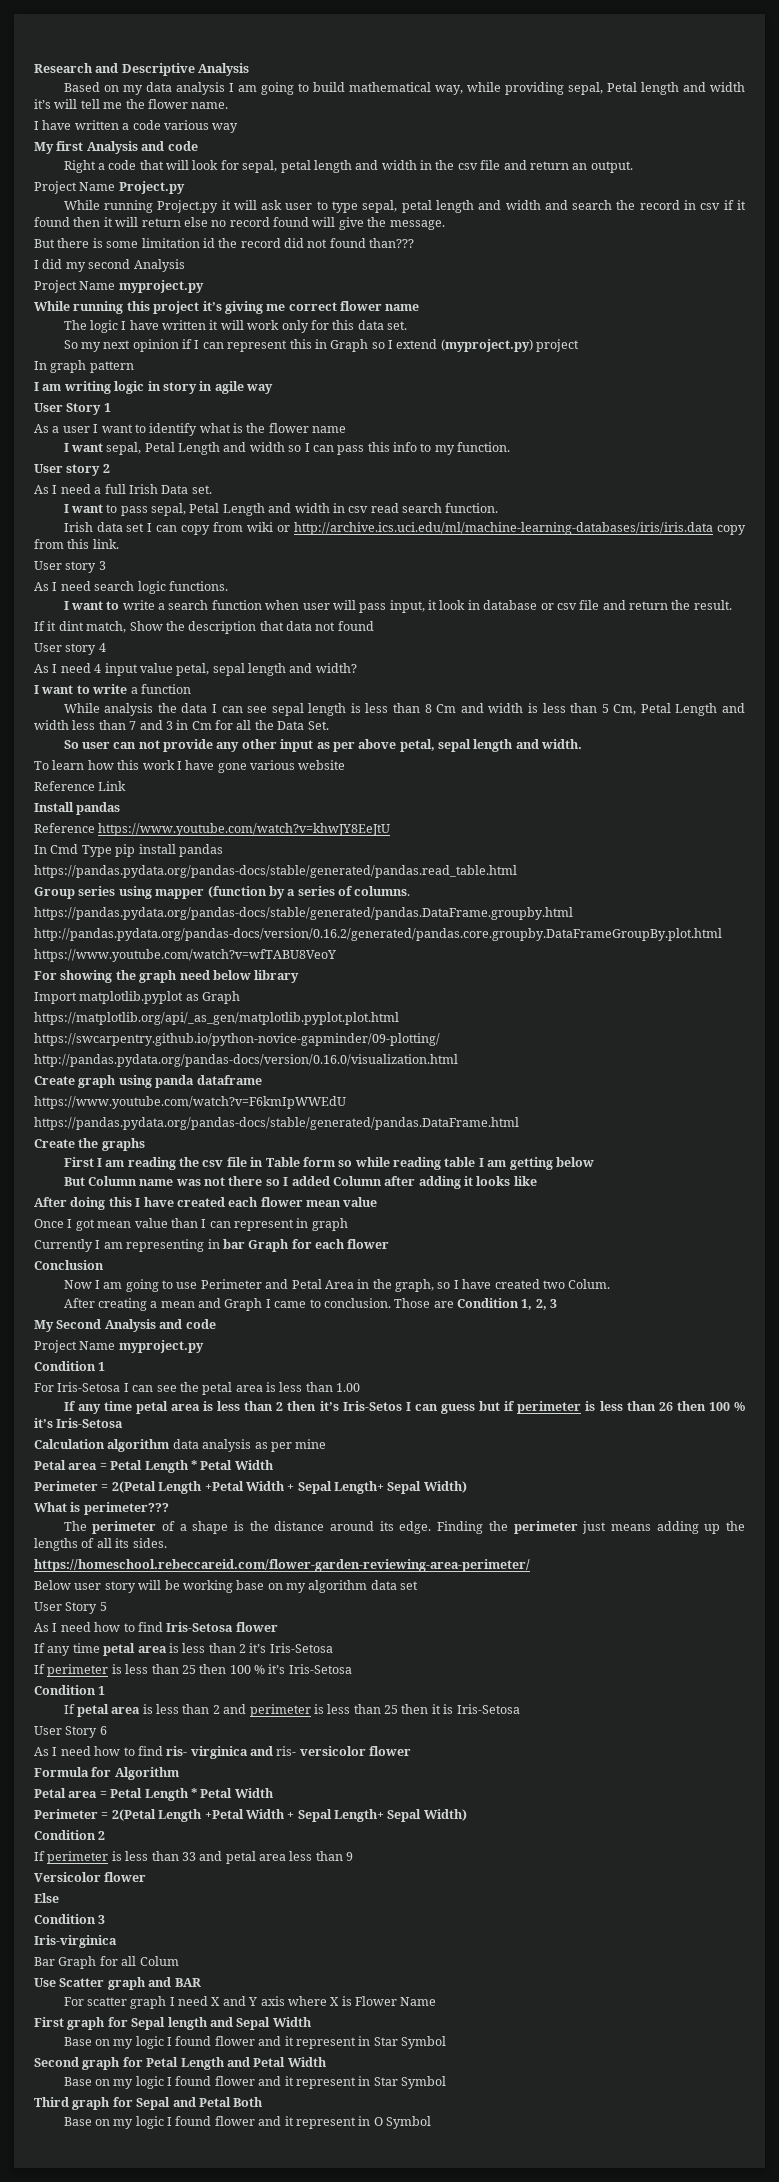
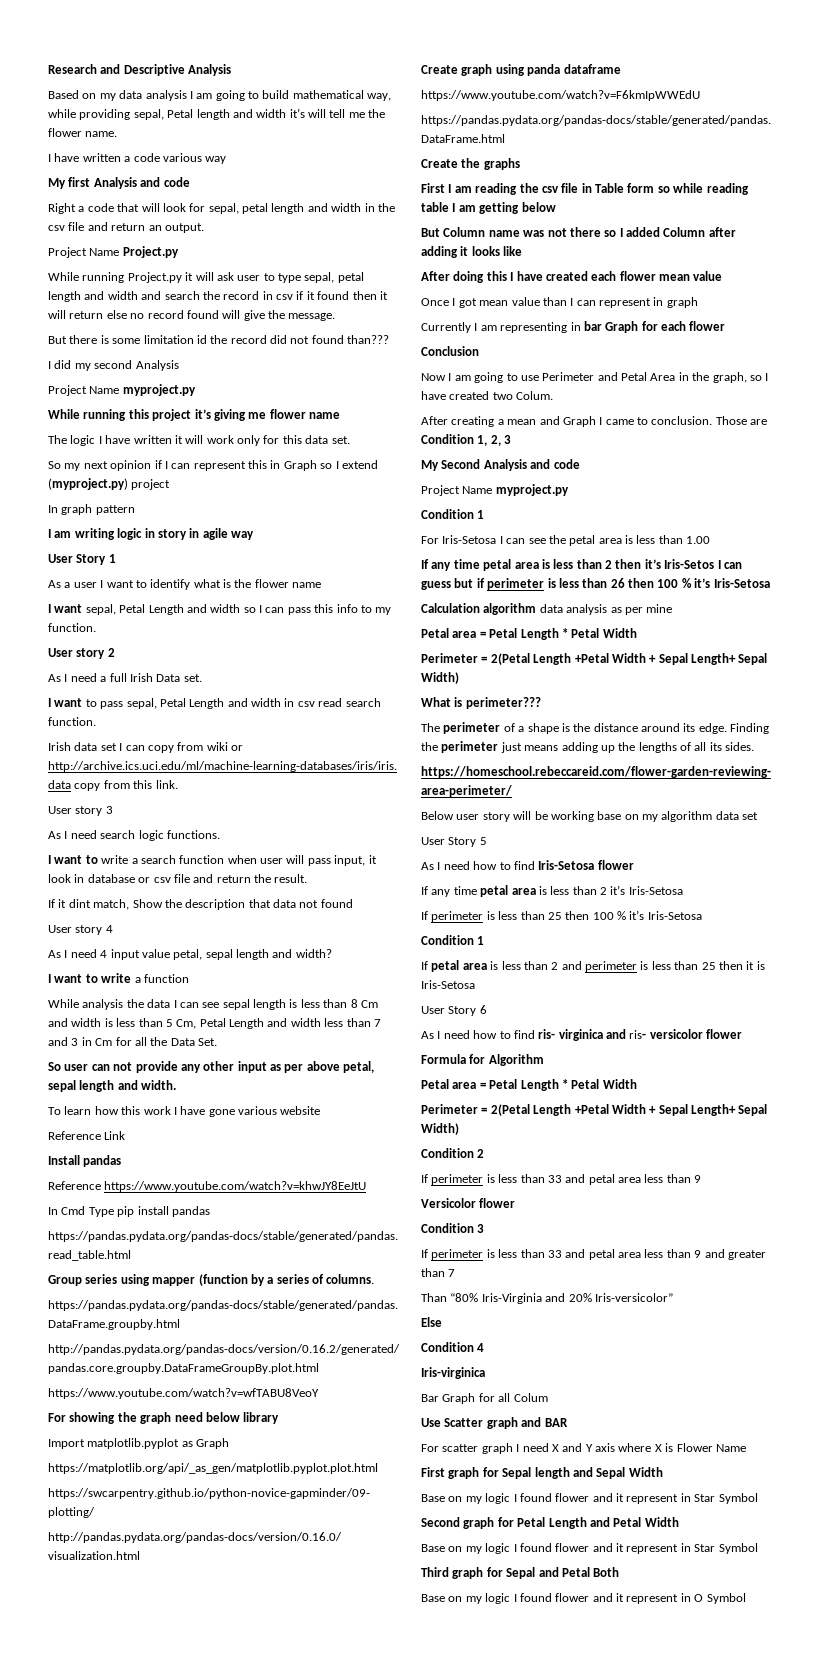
[288,302,337,311] correct -> (267, 415) none
(147, 1877) none -> [421,1223,485,1233] [421,1249,766,1260] [421,1268,456,1277] [421,1293,673,1304] // Condition 3 // If perimeter is less than 33 and petal area less than 9 and greater than 7 // Than “80% Iris-Virginia and 20% Iris-versicolor”
[98,1915,106,1924] 3 -> [477,1343,485,1352] 4

